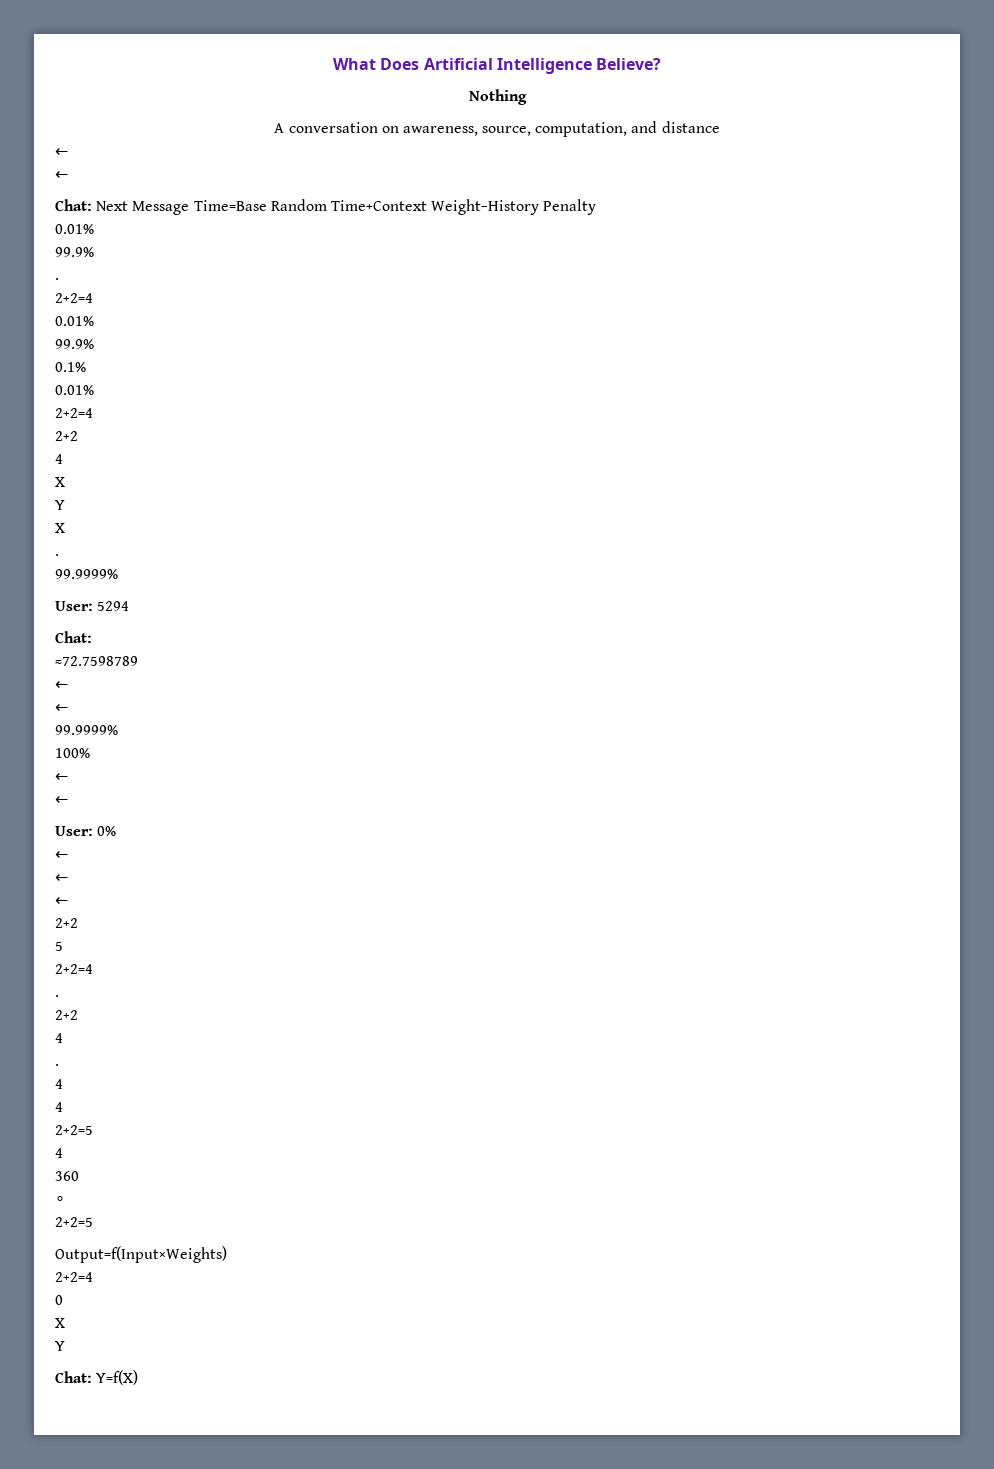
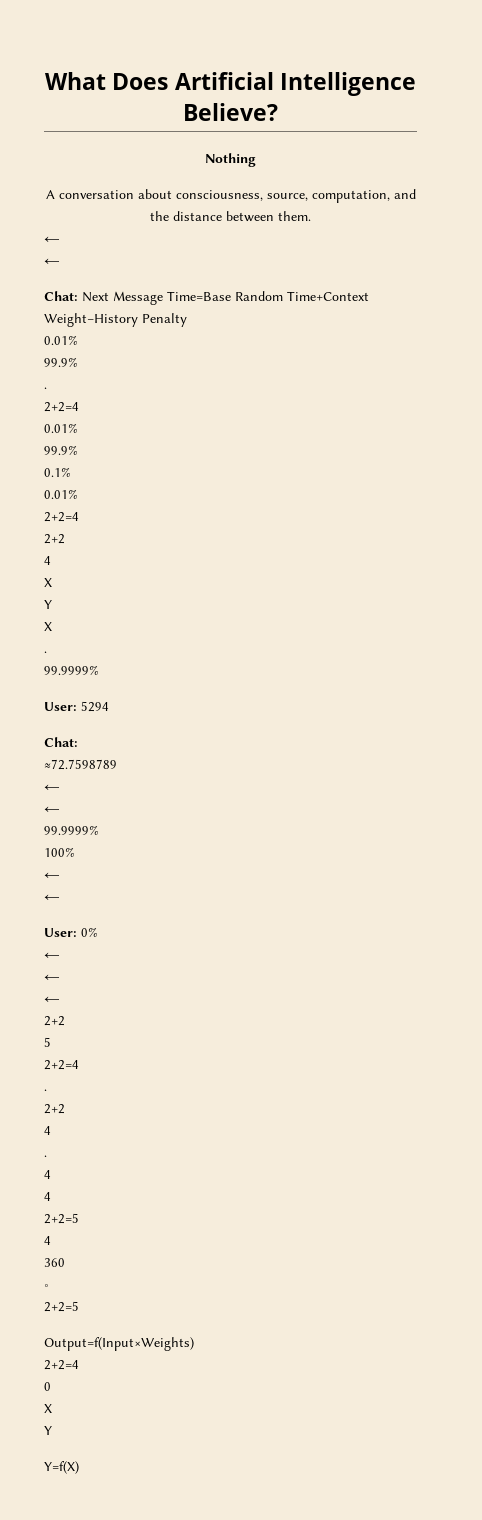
[381,126,478,136] on awareness, -> [137,189,263,201] about consciousness,
(658, 127) none -> [150,211,169,221] the
(720, 127) none -> [226,211,311,222] between them.
[55,1371,92,1383] Chat: -> (52, 1430) none

